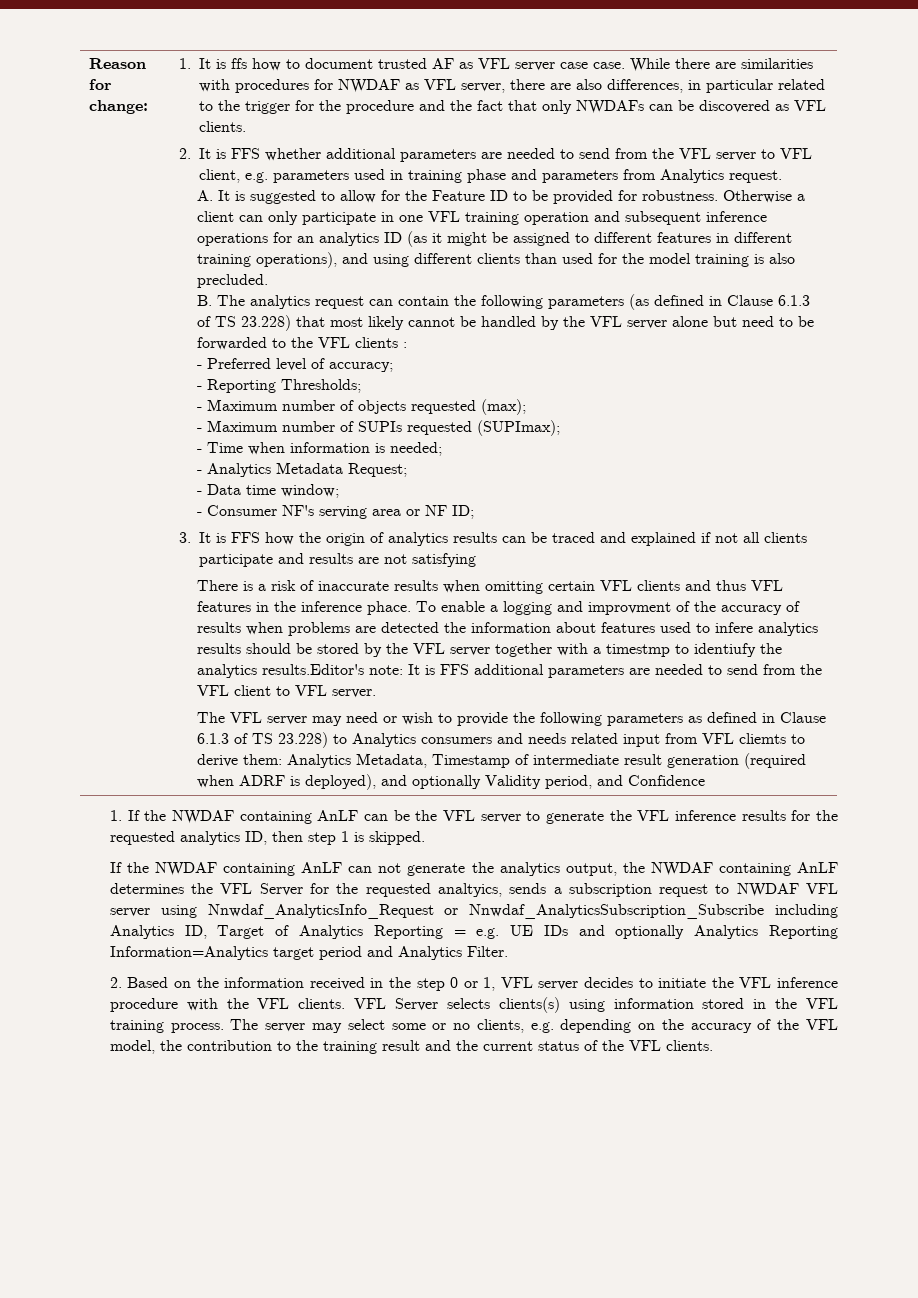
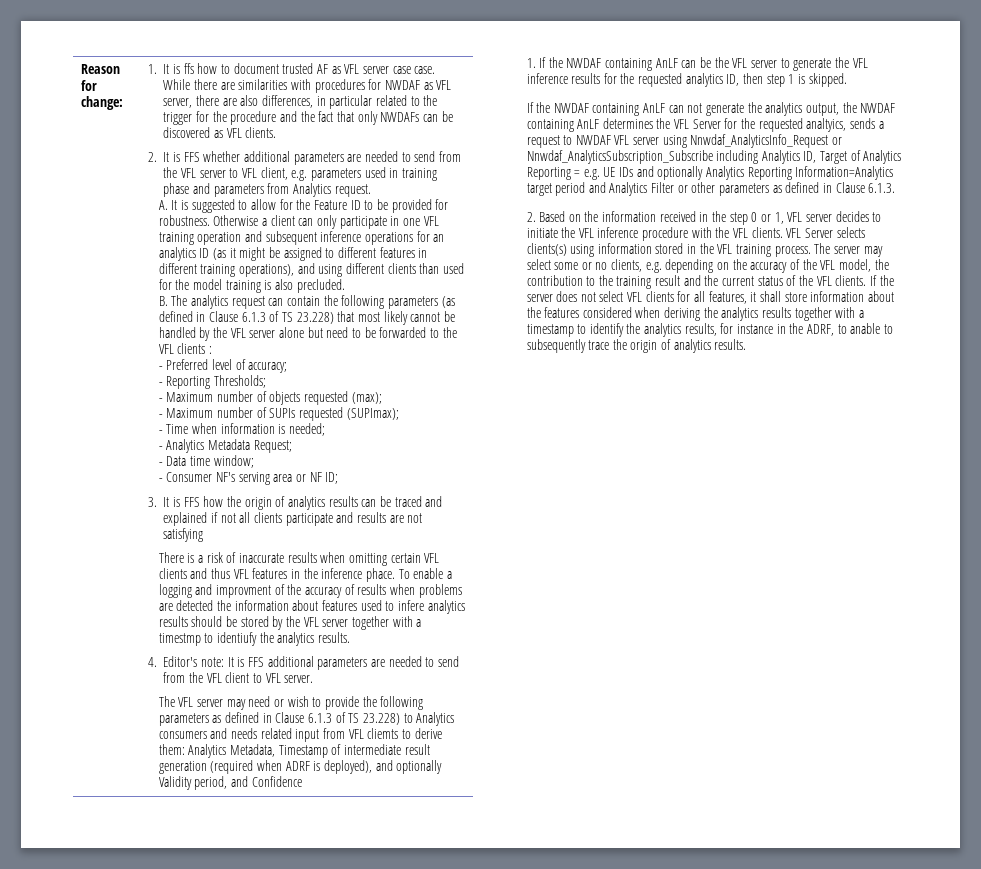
[262,664,365,675] results.Editor's -> [318,632,351,643] [147,656,198,667] results. // 4. Editor's
[568,883,652,897] subscription -> (884, 125) none
[466,946,508,957] Filter. -> [651,182,896,196] Filter or other parameters as defined in Clause 6.1.3.
(713, 1045) none -> [869,275,894,286] [526,291,894,304] [526,307,865,321] [526,323,893,337] [526,339,747,353] If the server does not select VFL clients for all features, it shall store information about the features considered when deriving the analytics results together with a timestamp to identify the analytics results, for instance in the ADRF, to anable to subsequently trace the origin of analytics results.

